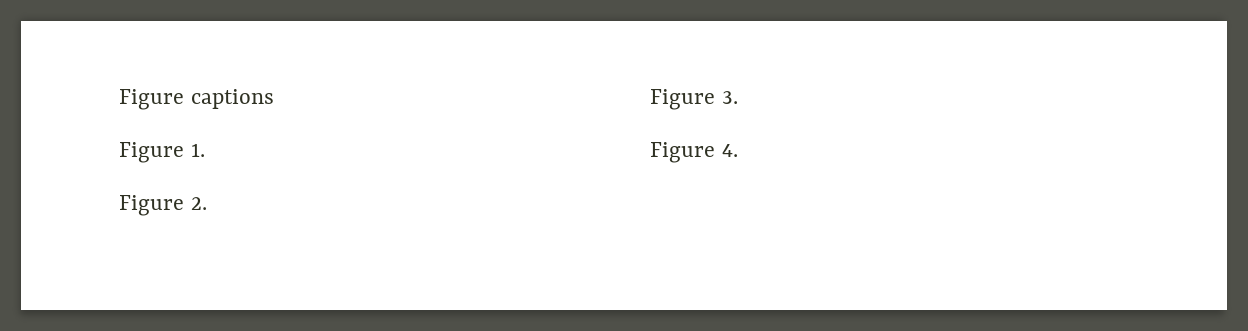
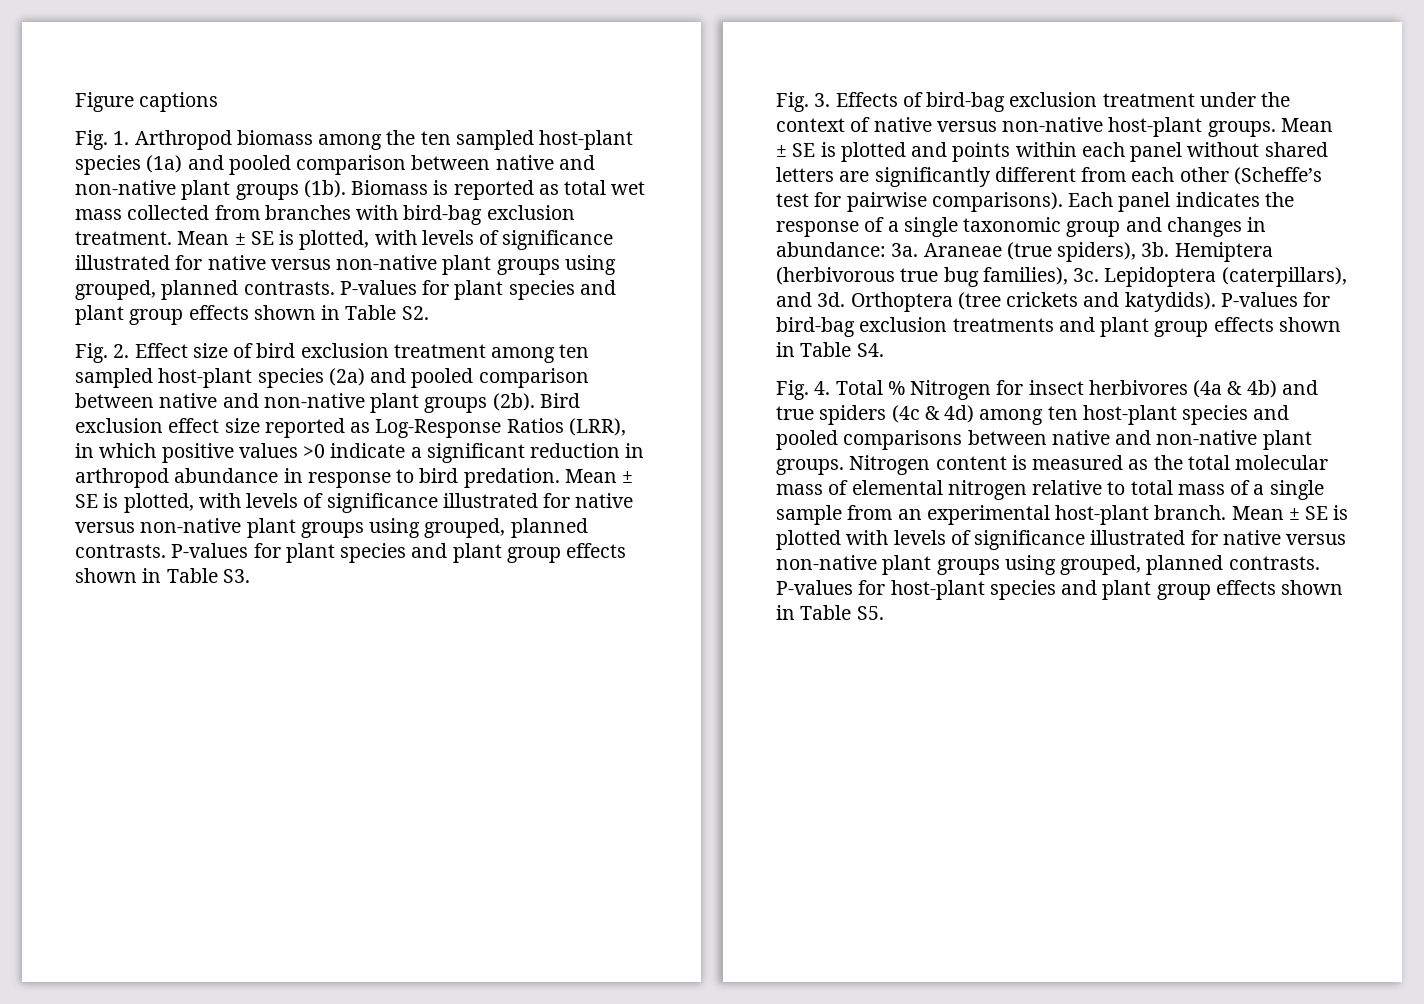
[119,142,184,163] Figure -> [75,130,108,150] Fig.
[119,195,207,216] [650,89,738,110] [650,142,738,163] // Figure 2. // Figure 3. // Figure 4. -> [134,130,634,150] [75,155,595,175] [75,180,646,200] [75,205,575,225] [75,230,614,250] [75,255,616,275] [75,280,616,300] [75,305,429,325] [75,343,590,363] [75,368,589,388] [75,393,580,413] [75,418,626,438] [75,443,645,463] [75,468,634,488] [75,493,634,513] [75,518,588,538] [75,543,627,563] [75,568,250,583] [776,92,1291,112] [776,117,1333,137] [776,142,1328,162] [776,167,1322,187] [776,192,1294,212] [776,217,1267,237] [776,242,1273,262] [776,267,1347,287] [776,292,1331,312] [776,317,1341,337] [776,342,884,357] [776,380,1318,400] [776,405,1290,425] [776,430,1312,450] [776,455,1329,475] [776,480,1324,500] [776,505,1349,525] [776,530,1347,550] [776,555,1320,575] [776,580,1344,600] [776,605,884,620] Arthropod biomass among the ten sampled host-plant species (1a) and pooled comparison between native and non-native plant groups (1b). Biomass is reported as total wet mass collected from branches with bird-bag exclusion treatment. Mean ± SE is plotted, with levels of significance illustrated for native versus non-native plant groups using grouped, planned contrasts. P-values for plant species and plant group effects shown in Table S2. // Fig. 2. Effect size of bird exclusion treatment among ten sampled host-plant species (2a) and pooled comparison between native and non-native plant groups (2b). Bird exclusion effect size reported as Log-Response Ratios (LRR), in which positive values >0 indicate a significant reduction in arthropod abundance in response to bird predation. Mean ± SE is plotted, with levels of significance illustrated for native versus non-native plant groups using grouped, planned contrasts. P-values for plant species and plant group effects shown in Table S3. // Fig. 3. Effects of bird-bag exclusion treatment under the context of native versus non-native host-plant groups. Mean ± SE is plotted and points within each panel without shared letters are significantly different from each other (Scheffe’s test for pairwise comparisons). Each panel indicates the response of a single taxonomic group and changes in abundance: 3a. Araneae (true spiders), 3b. Hemiptera (herbivorous true bug families), 3c. Lepidoptera (caterpillars), and 3d. Orthoptera (tree crickets and katydids). P-values for bird-bag exclusion treatments and plant group effects shown in Table S4. // Fig. 4. Total % Nitrogen for insect herbivores (4a & 4b) and true spiders (4c & 4d) among ten host-plant species and pooled comparisons between native and non-native plant groups. Nitrogen content is measured as the total molecular mass of elemental nitrogen relative to total mass of a single sample from an experimental host-plant branch. Mean ± SE is plotted with levels of significance illustrated for native versus non-native plant groups using grouped, planned contrasts. P-values for host-plant species and plant group effects shown in Table S5.

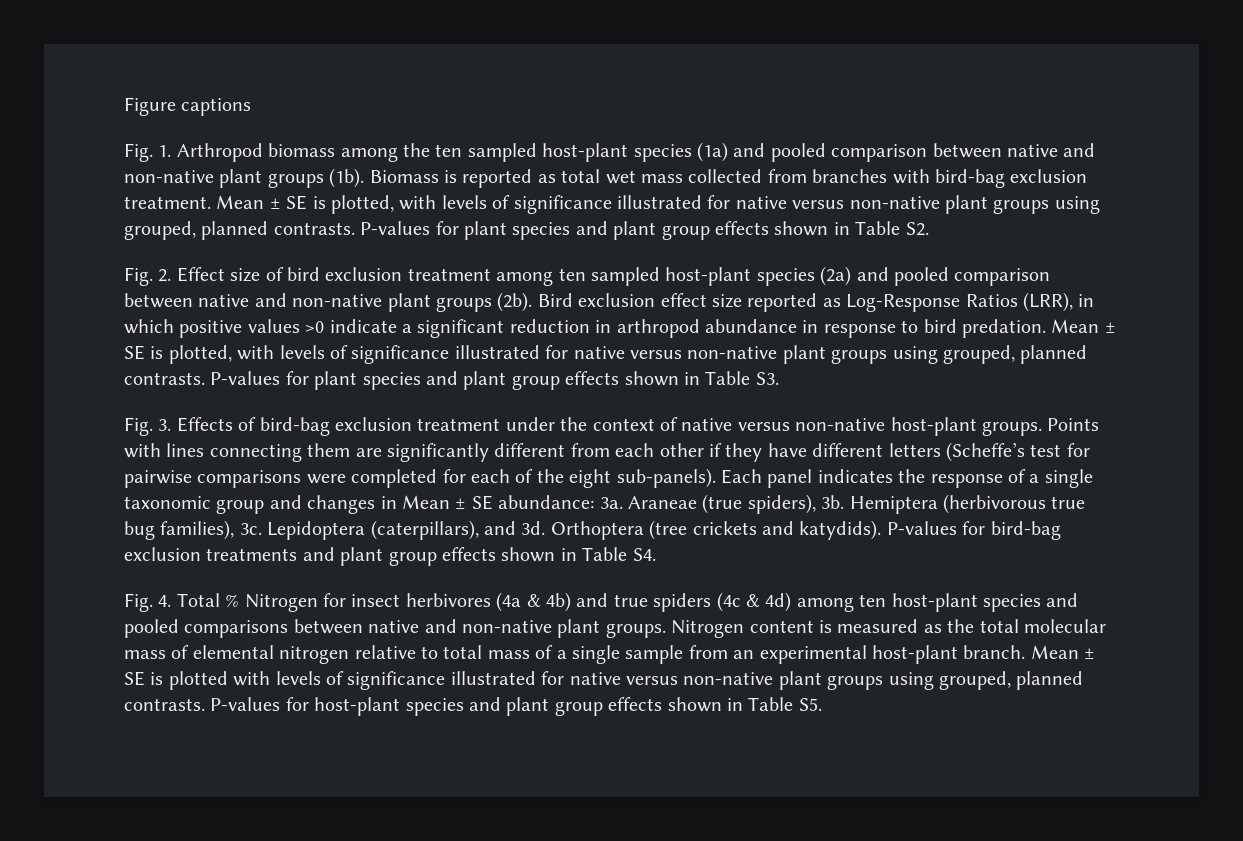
[1280,118,1333,132] [776,142,1328,162] [776,167,834,182] Mean ± SE is plotted and points within each panel without shared letters -> [1047,418,1100,431] [124,443,351,462] Points with lines connecting them
[1233,167,1322,185] [776,192,1063,212] (Scheffe’s test for pairwise comparisons). -> [708,442,1090,462] [124,468,716,488] if they have different letters (Scheffe’s test for pairwise comparisons were completed for each of the eight sub-panels).
(1267, 224) none -> [402,495,493,510] Mean ± SE

